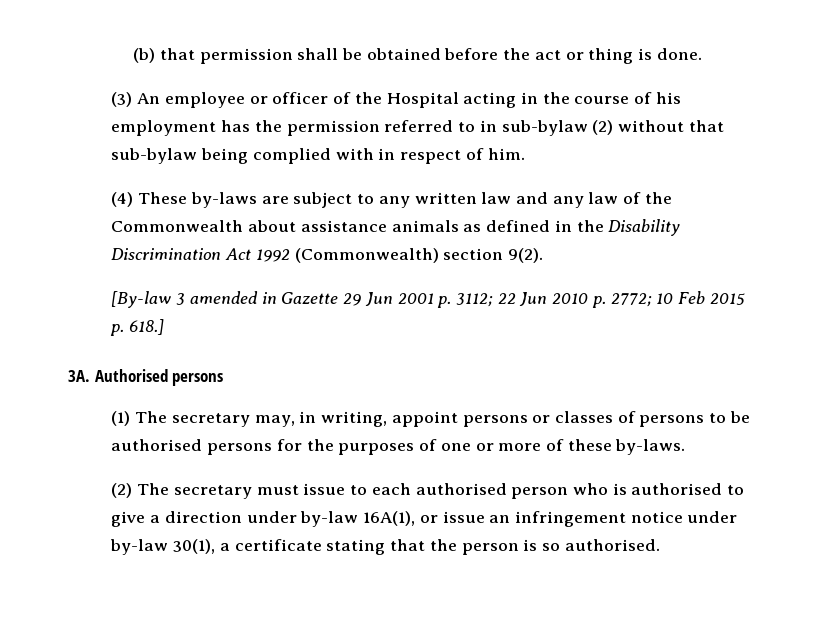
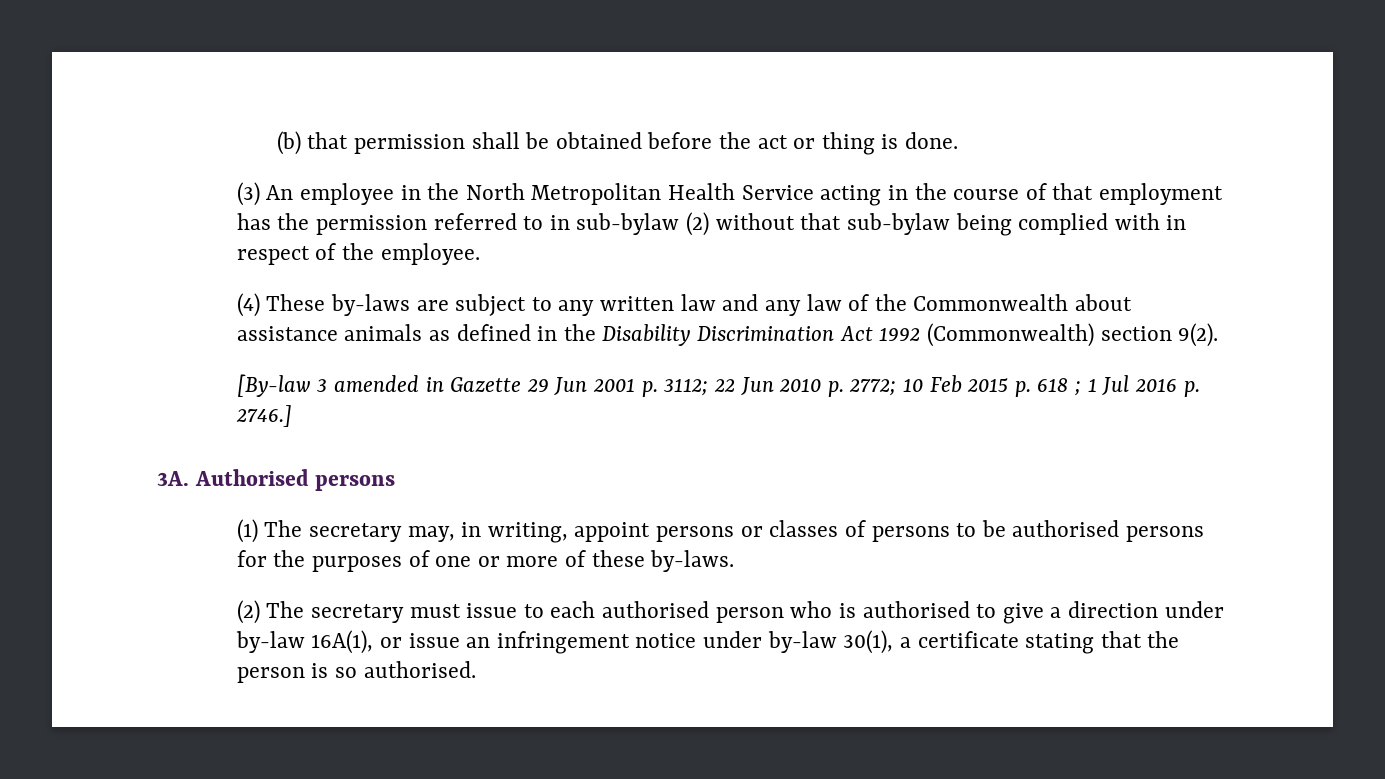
[249,92,459,108] or officer of the Hospital -> [400,183,814,205] in the North Metropolitan Health Service
[655,92,681,104] his -> [1052,183,1094,200] that
[487,148,525,160] him. -> [342,243,480,265] the employee.
[129,319,165,335] 618.] -> [1037,375,1200,397] [235,405,292,427] 618 ; 1 Jul 2016 p. 2746.]

